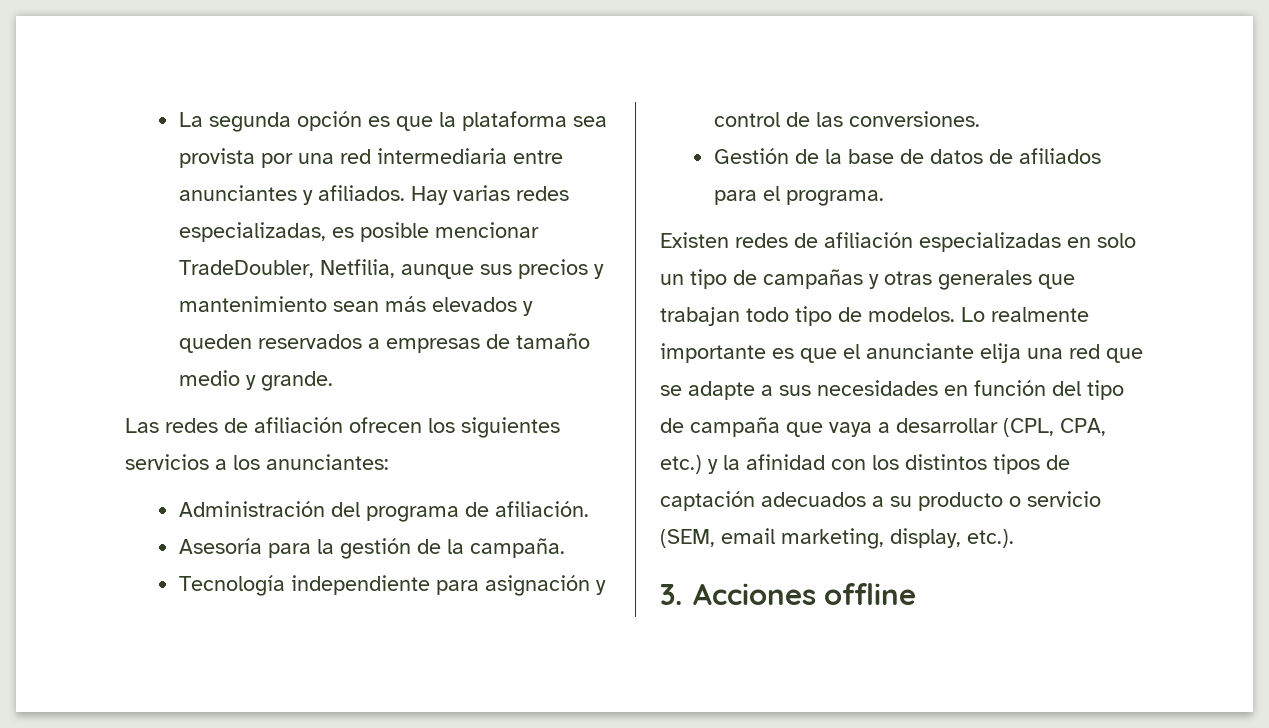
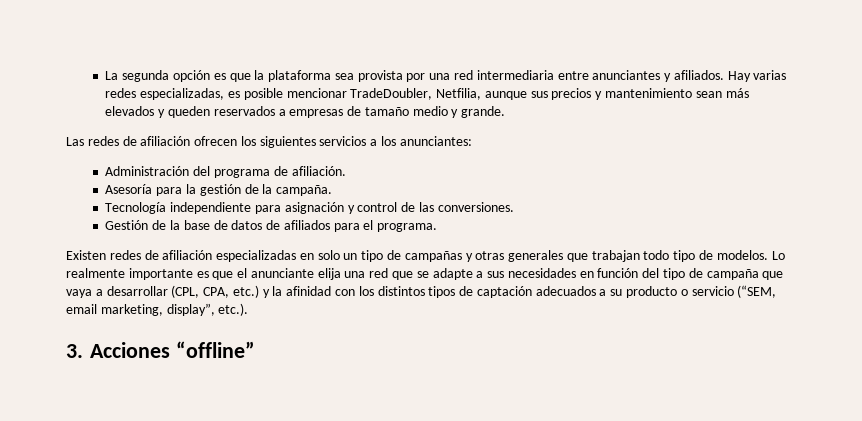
[660,529,715,548] (SEM, -> [737,285,777,298] (“SEM,
[890,528,961,548] display, -> [166,303,215,316] display”,
[824,583,916,605] offline -> [175,341,255,358] “offline”

